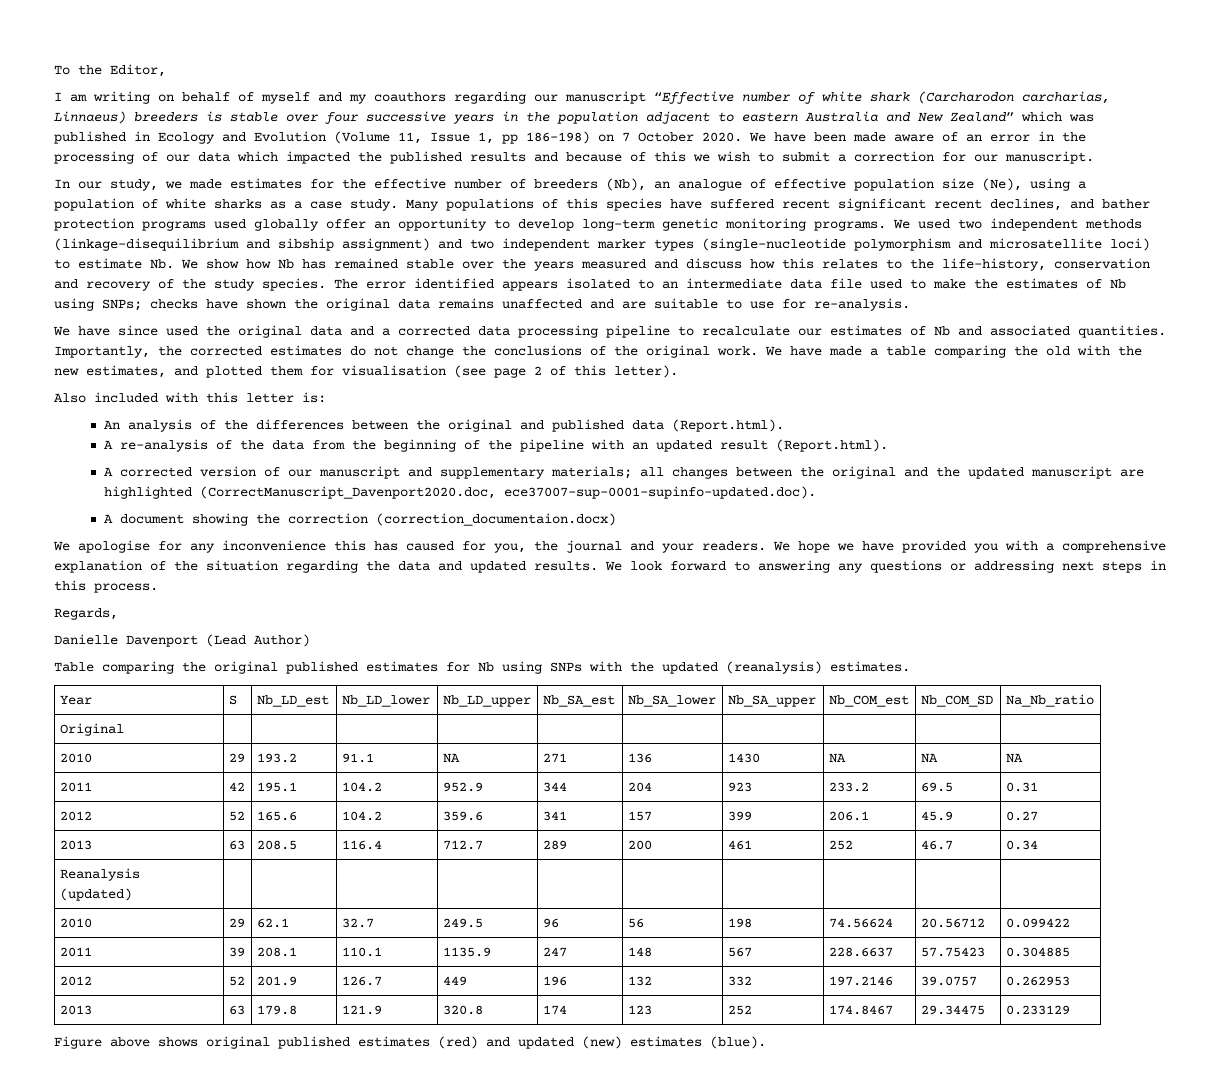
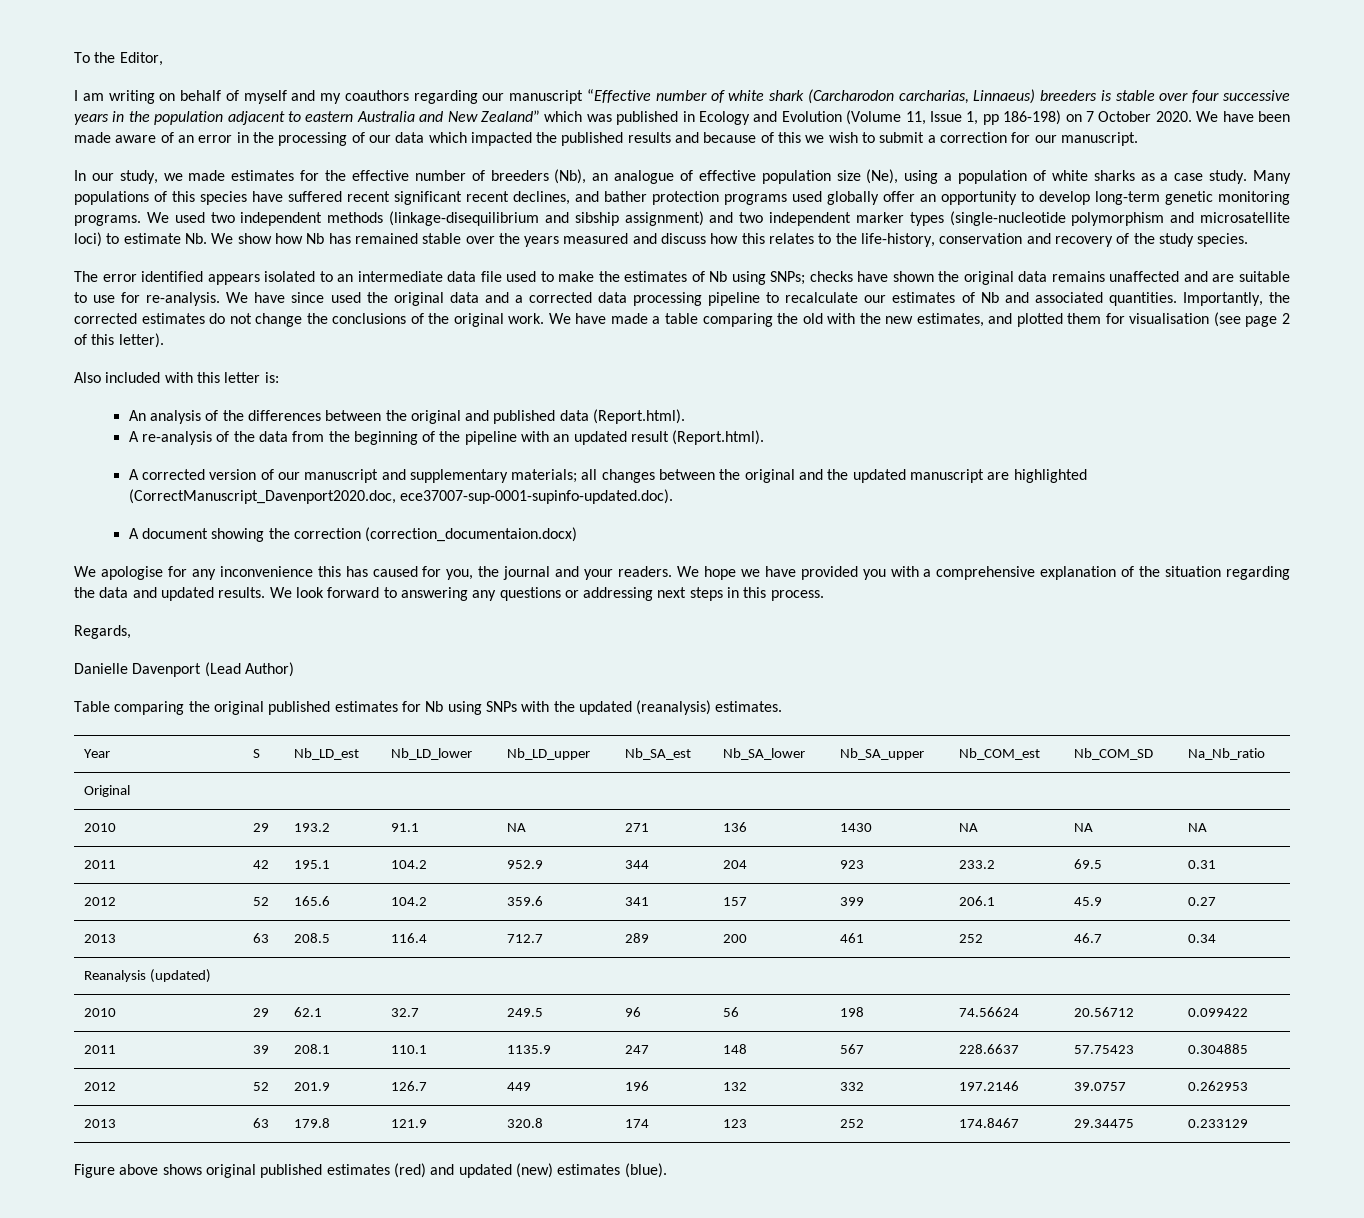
(326, 284) none -> (1249, 240) //
(910, 304) // -> (221, 299) none

